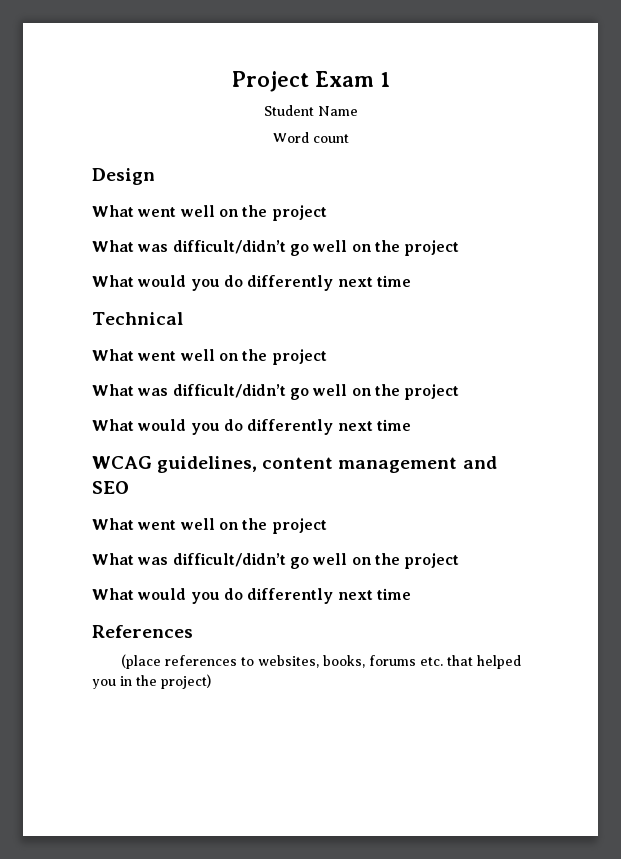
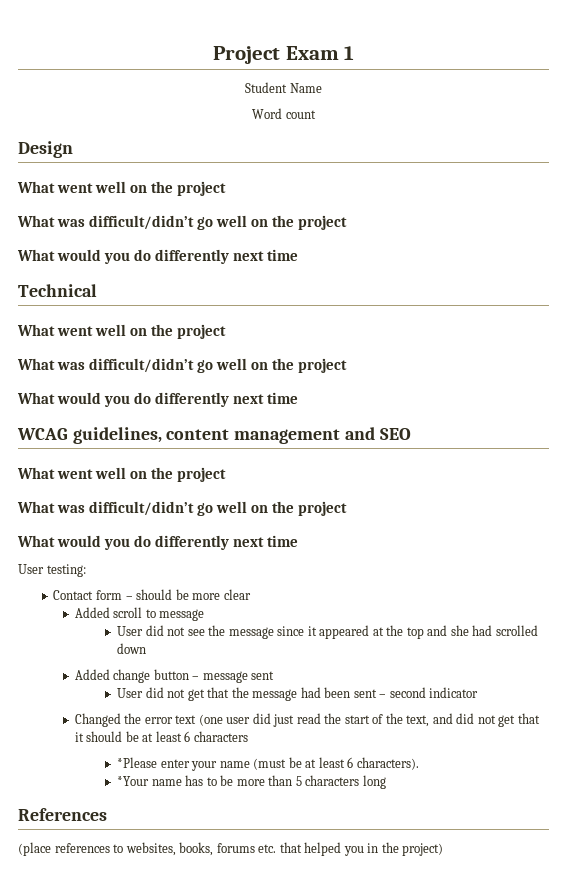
(411, 594) none -> [18,564,86,577] [53,589,251,600] [74,607,205,621] [117,625,538,639] [117,643,147,654] [74,669,275,683] [117,687,479,701] [74,713,540,727] [74,731,248,742] [117,757,419,771] [117,775,386,789] // User testing: // Contact form – should be more clear // Added scroll to message // User did not see the message since it appeared at the top and she had scrolled down // Added change button – message sent // User did not get that the message had been sent – second indicator // Changed the error text (one user did just read the start of the text, and did not get that it should be at least 6 characters // *Please enter your name (must be at least 6 characters). // *Your name has to be more than 5 characters long

